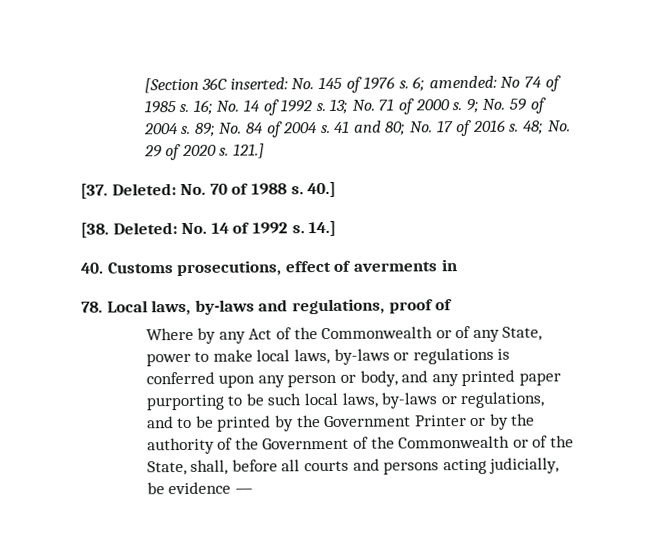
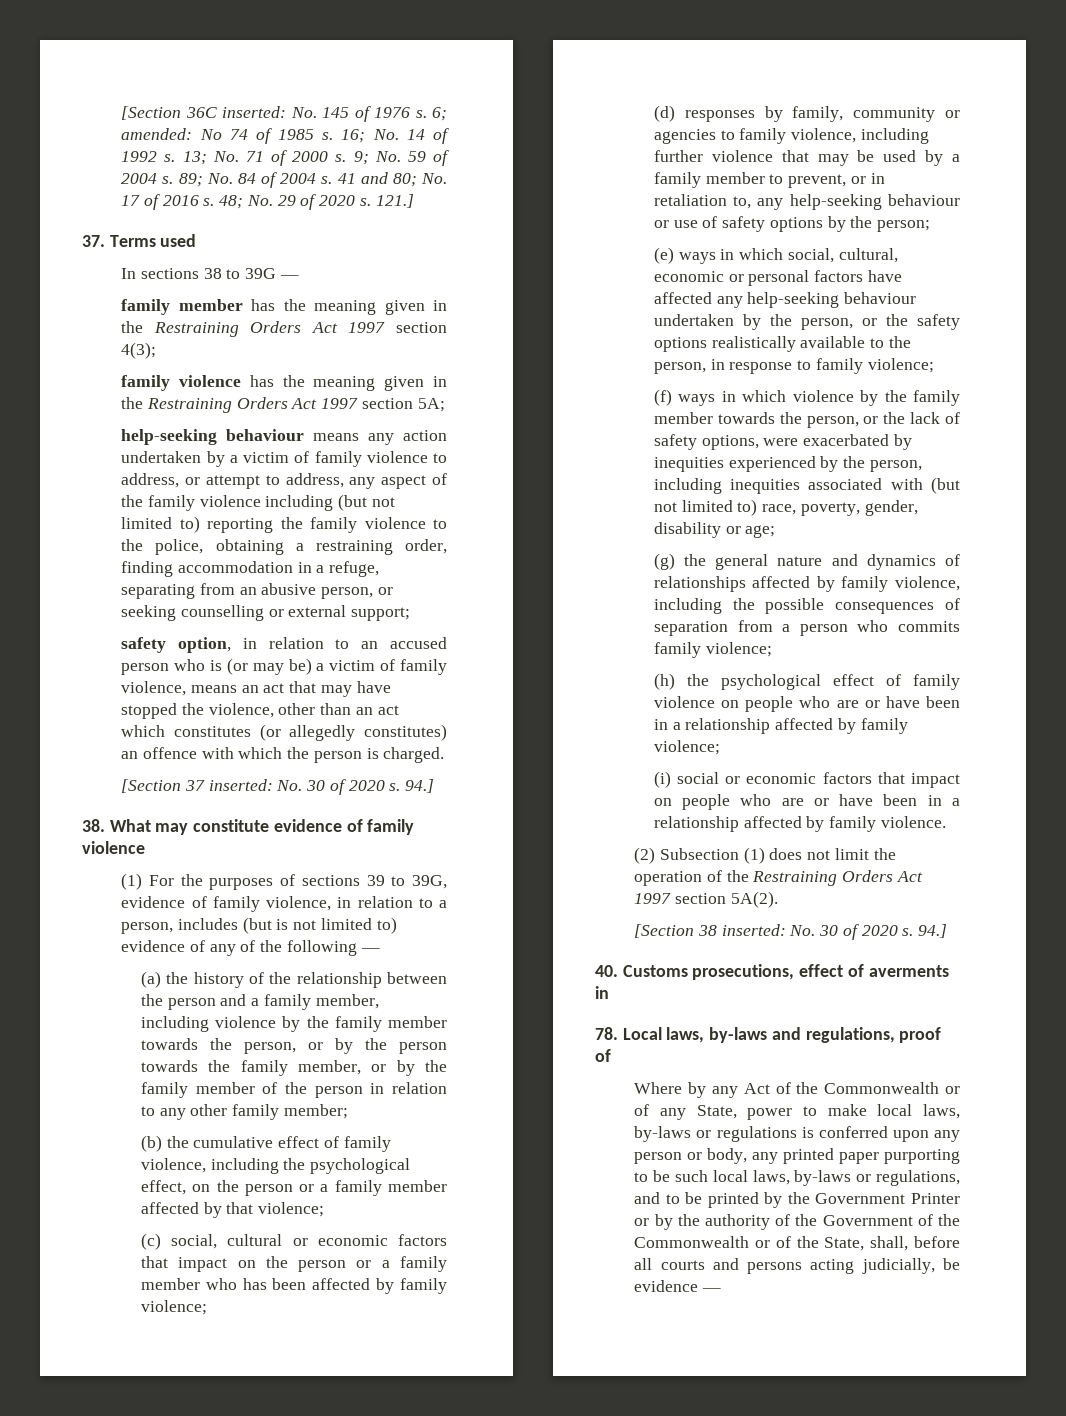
[80,181,337,199] [80,220,337,238] [37. Deleted: No. 70 of 1988 s. 40.] // [38. Deleted: No. 14 of 1992 s. 14.] -> [82,234,197,247] [121,268,299,279] [121,299,447,315] [121,321,447,337] [121,342,157,359] [121,375,447,391] [121,397,445,413] [121,429,447,445] [121,451,448,467] [121,473,447,489] [121,494,395,511] [121,516,447,533] [121,539,448,555] [121,561,380,577] [121,583,393,599] [121,605,411,621] [121,637,447,653] [121,658,447,675] [121,681,391,697] [121,703,399,719] [121,724,447,741] [121,747,445,763] [121,779,435,795] [82,819,415,835] [82,841,145,854] [121,873,448,890] [121,896,448,912] [121,917,397,934] [121,940,380,956] [140,971,447,988] [140,994,379,1010] [140,1016,447,1032] [140,1038,447,1054] [140,1060,447,1076] [140,1082,447,1098] [140,1104,348,1120] [140,1135,391,1152] [140,1158,411,1174] [140,1180,447,1196] [140,1202,325,1218] [140,1233,447,1250] [140,1256,447,1272] [140,1278,447,1294] [140,1300,207,1315] [653,105,960,122] [653,128,929,144] [653,150,960,166] [653,172,885,188] [653,194,960,210] [653,216,931,232] [653,247,898,264] [653,270,902,286] [653,292,917,308] [653,314,960,330] [653,336,911,352] [653,358,934,374] [653,389,960,406] [653,412,960,428] [653,434,912,450] [653,456,922,472] [653,477,960,494] [653,499,918,516] [653,522,776,538] [653,553,960,570] [653,576,960,592] [653,598,960,614] [653,620,960,636] [653,642,772,658] [653,673,960,690] [653,696,960,712] [653,718,908,734] [653,740,720,755] [653,771,960,788] [653,794,960,810] [653,816,946,832] [634,847,896,864] [634,870,923,886] [634,891,778,908] [634,924,948,940] 37. Terms used // In sections 38 to 39G — // family member has the meaning given in the Restraining Orders Act 1997 section 4(3); // family violence has the meaning given in the Restraining Orders Act 1997 section 5A; // help-seeking behaviour means any action undertaken by a victim of family violence to address, or attempt to address, any aspect of the family violence including (but not limited to) reporting the family violence to the police, obtaining a restraining order, finding accommodation in a refuge, separating from an abusive person, or seeking counselling or external support; // safety option, in relation to an accused person who is (or may be) a victim of family violence, means an act that may have stopped the violence, other than an act which constitutes (or allegedly constitutes) an offence with which the person is charged. // [Section 37 inserted: No. 30 of 2020 s. 94.] // 38. What may constitute evidence of family violence // (1) For the purposes of sections 39 to 39G, evidence of family violence, in relation to a person, includes (but is not limited to) evidence of any of the following — // (a) the history of the relationship between the person and a family member, including violence by the family member towards the person, or by the person towards the family member, or by the family member of the person in relation to any other family member; // (b) the cumulative effect of family violence, including the psychological effect, on the person or a family member affected by that violence; // (c) social, cultural or economic factors that impact on the person or a family member who has been affected by family violence; // (d) responses by family, community or agencies to family violence, including further violence that may be used by a family member to prevent, or in retaliation to, any help-seeking behaviour or use of safety options by the person; // (e) ways in which social, cultural, economic or personal factors have affected any help-seeking behaviour undertaken by the person, or the safety options realistically available to the person, in response to family violence; // (f) ways in which violence by the family member towards the person, or the lack of safety options, were exacerbated by inequities experienced by the person, including inequities associated with (but not limited to) race, poverty, gender, disability or age; // (g) the general nature and dynamics of relationships affected by family violence, including the possible consequences of separation from a person who commits family violence; // (h) the psychological effect of family violence on people who are or have been in a relationship affected by family violence; // (i) social or economic factors that impact on people who are or have been in a relationship affected by family violence. // (2) Subsection (1) does not limit the operation of the Restraining Orders Act 1997 section 5A(2). // [Section 38 inserted: No. 30 of 2020 s. 94.]
[401,370,429,383] and -> (748, 1156) none

